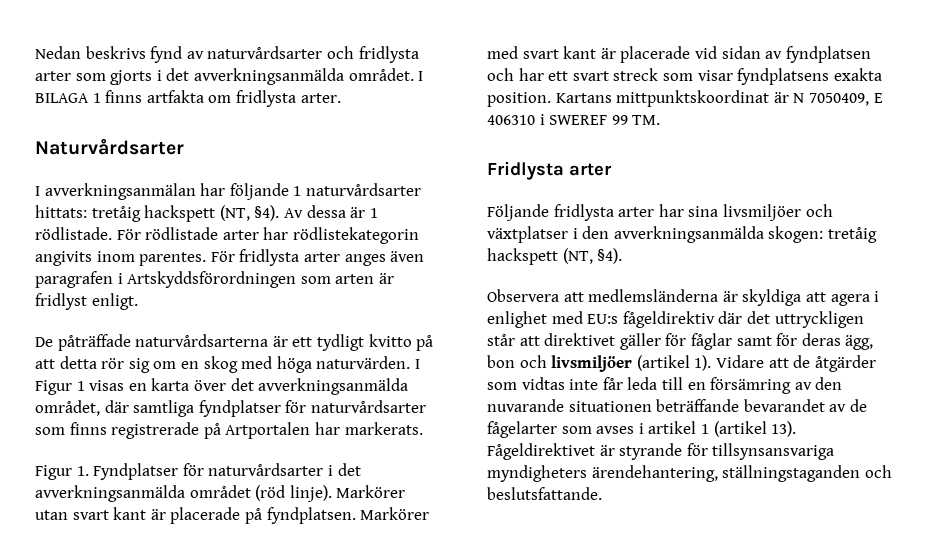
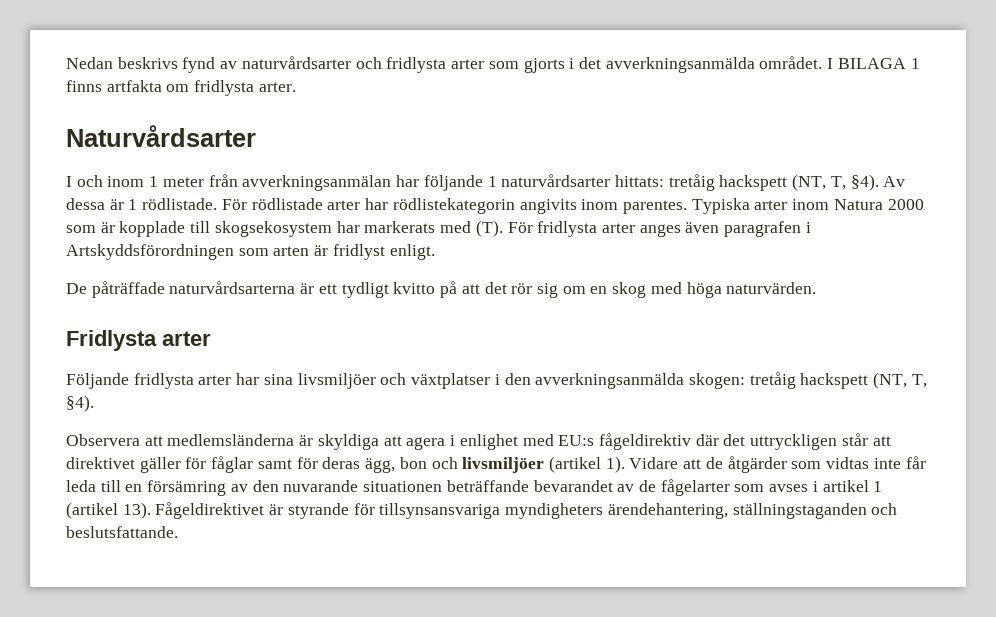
(40, 191) none -> [76,174,238,187] och inom 1 meter från
(250, 213) none -> [830,176,846,190] T,
(207, 259) none -> [691,198,924,214] [66,220,503,237] Typiska arter inom Natura 2000 som är kopplade till skogsekosystem har markerats med (T).
[59,356,97,369] detta -> [484,282,507,294] det
[414,359,420,369] [35,378,409,395] [35,400,426,417] [35,422,423,439] [35,463,361,480] [35,485,406,502] [35,507,430,524] [487,46,871,63] [487,68,882,85] [487,90,883,107] [487,114,661,125] I Figur 1 visas en karta över det avverkningsanmälda området, där samtliga fyndplatser för naturvårdsarter som finns registrerade på Artportalen har markerats. // Figur 1. Fyndplatser för naturvårdsarter i det avverkningsanmälda området (röd linje). Markörer utan svart kant är placerade på fyndplatsen. Markörer med svart kant är placerade vid sidan av fyndplatsen och har ett svart streck som visar fyndplatsens exakta position. Kartans mittpunktskoordinat är N 7050409, E 406310 i SWEREF 99 TM. -> (817, 288) none
(593, 256) none -> [911,374,927,388] T,

